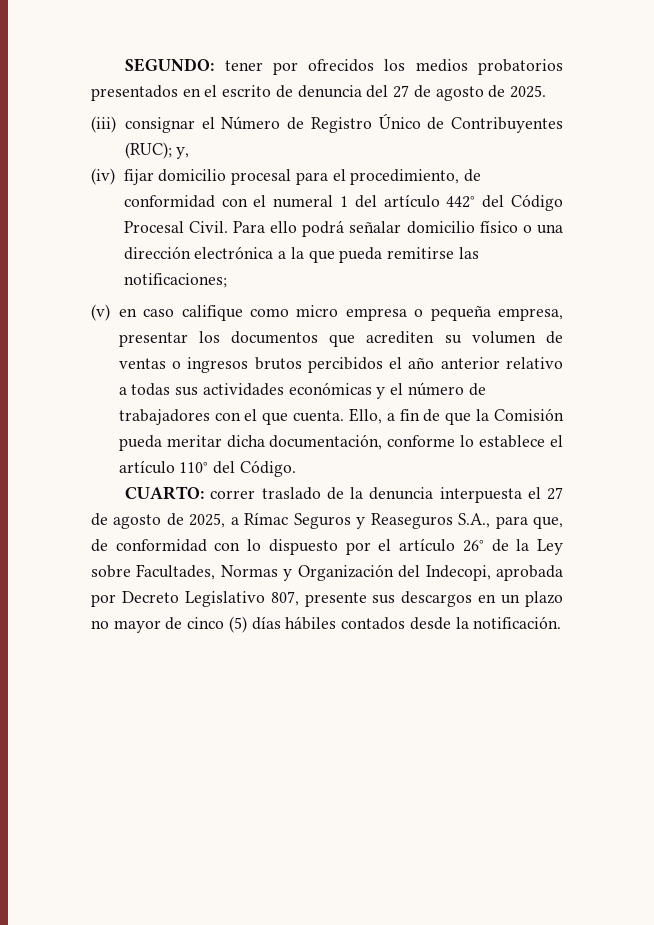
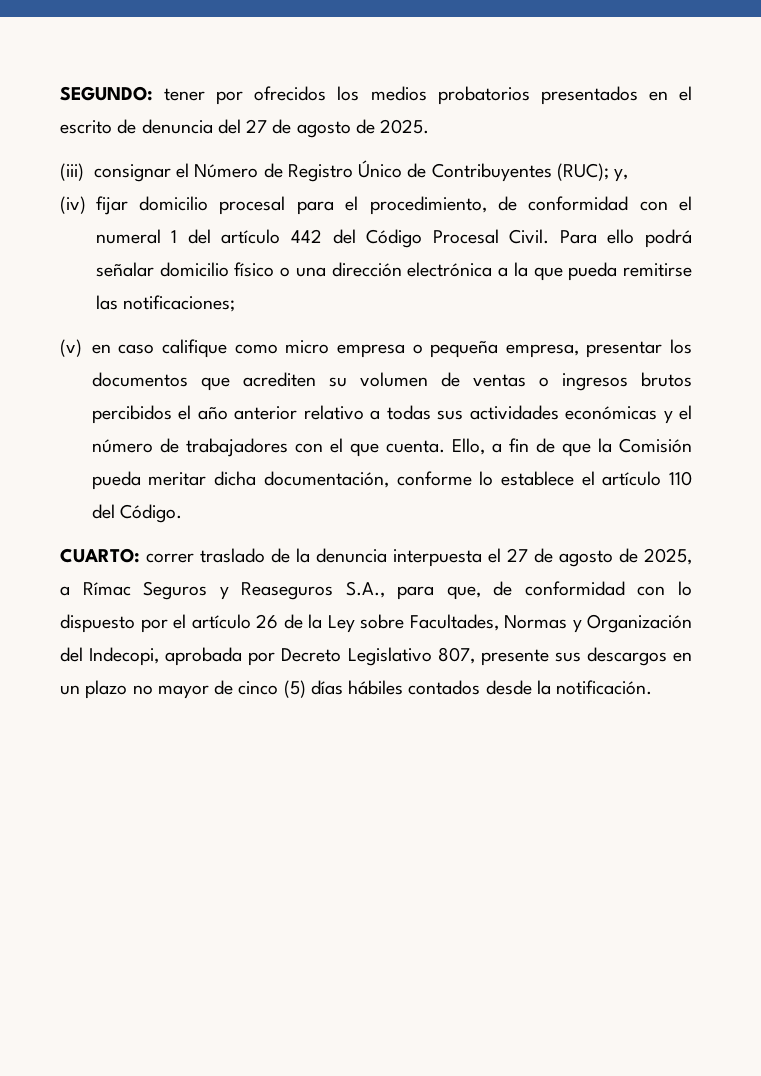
[446,196,476,208] 442° -> [291,229,323,243] 442
[179,462,209,473] 110° -> [669,471,693,486] 110
[462,540,484,552] 26° -> [256,614,278,629] 26

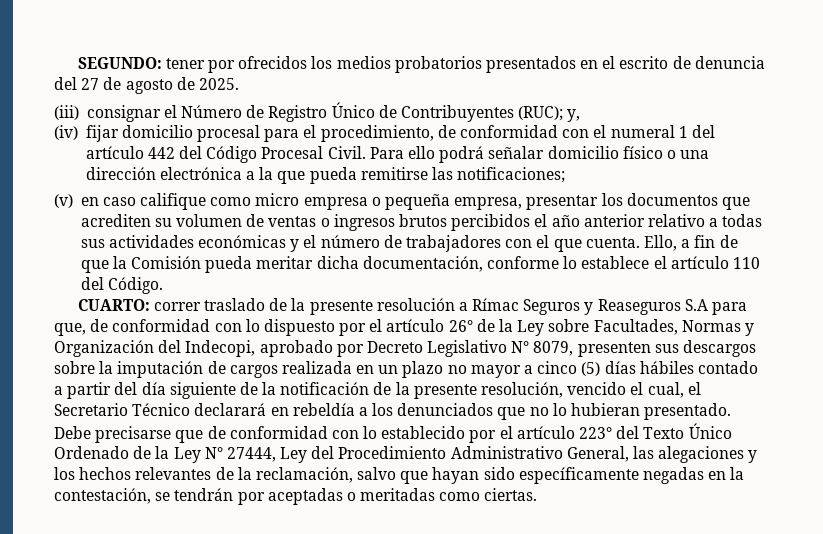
[316,548,692,567] denuncia interpuesta el 27 de agosto de 2025, -> [309,298,455,315] presente resolución
[345,581,385,598] S.A., -> [684,299,708,311] S.A
[256,614,278,629] 26 -> [448,320,473,332] 26°
[165,647,243,666] aprobada -> [259,340,333,357] aprobado
[437,647,667,666] 807, presente sus descargos -> [511,340,757,357] [54,361,352,378] N° 8079, presenten sus descargos sobre la imputación de cargos realizada
[214,680,234,695] de -> [524,365,534,374] a
[408,680,653,695] contados desde la notificación. -> [697,361,758,374] [54,382,701,399] [54,403,732,420] [54,423,732,443] [54,446,758,463] [54,467,745,484] [54,488,538,505] contado a partir del día siguiente de la notificación de la presente resolución, vencido el cual, el Secretario Técnico declarará en rebeldía a los denunciados que no lo hubieran presentado. Debe precisarse que de conformidad con lo establecido por el artículo 223° del Texto Único Ordenado de la Ley N° 27444, Ley del Procedimiento Administrativo General, las alegaciones y los hechos relevantes de la reclamación, salvo que hayan sido específicamente negadas en la contestación, se tendrán por aceptadas o meritadas como ciertas.

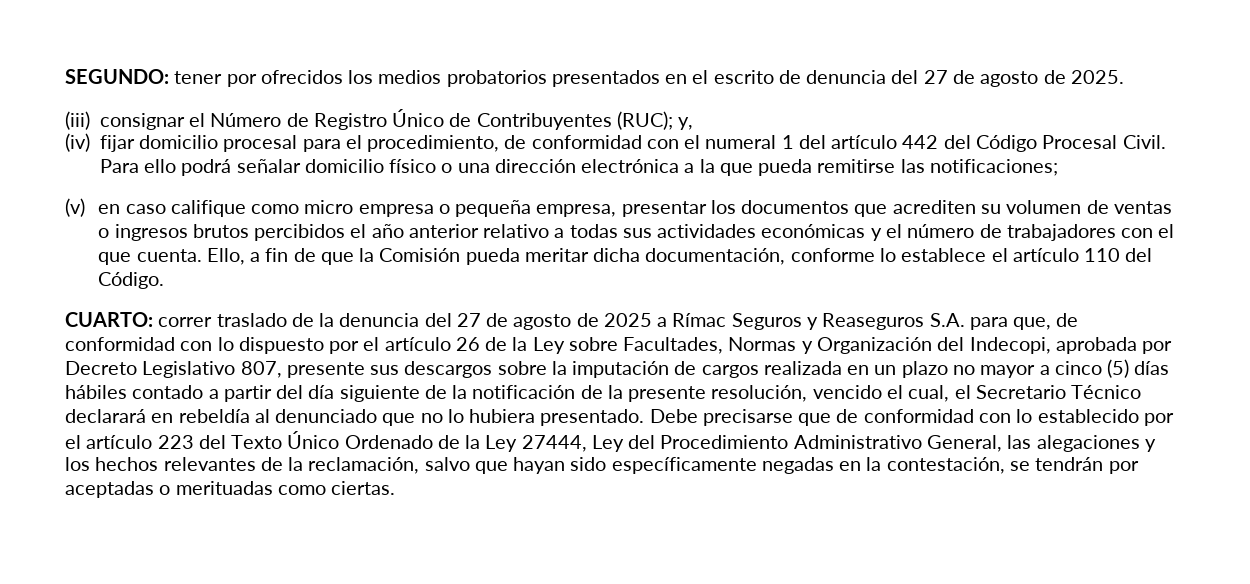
[309,298,455,315] presente resolución -> [339,313,652,330] denuncia del 27 de agosto de 2025
[684,299,708,311] S.A -> [929,313,965,327] S.A.
[448,320,473,332] 26° -> [455,337,480,351] 26
[259,340,333,357] aprobado -> [1055,337,1137,354] aprobada
[511,341,651,357] N° 8079, presenten -> [240,361,365,378] 807, presente
[358,403,494,416] a los denunciados -> [254,409,378,423] al denunciado
[571,403,641,416] hubieran -> [469,409,536,423] hubiera
[579,427,613,439] 223° -> [157,435,194,449] 223
[204,447,223,459] N° -> (518, 443) none
[360,488,436,501] meritadas -> [175,481,273,495] merituadas

